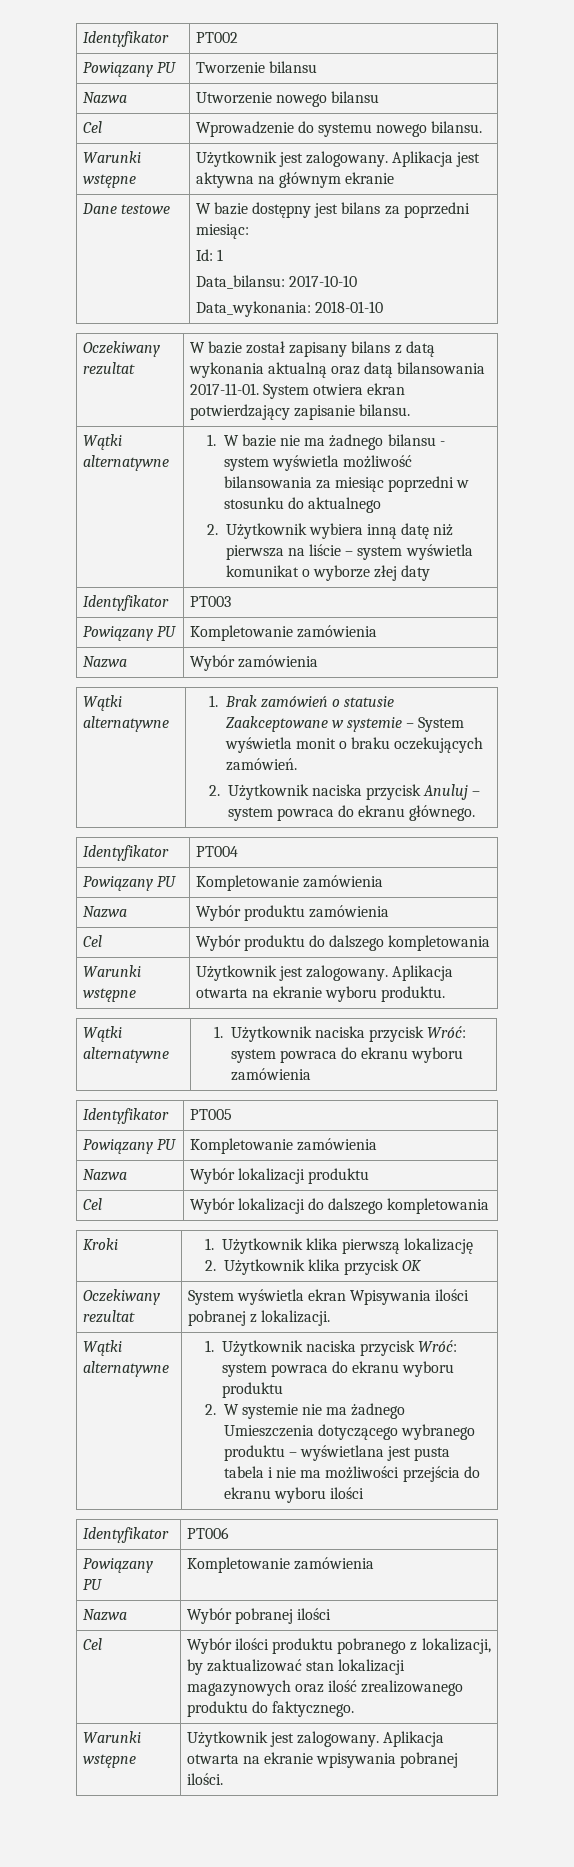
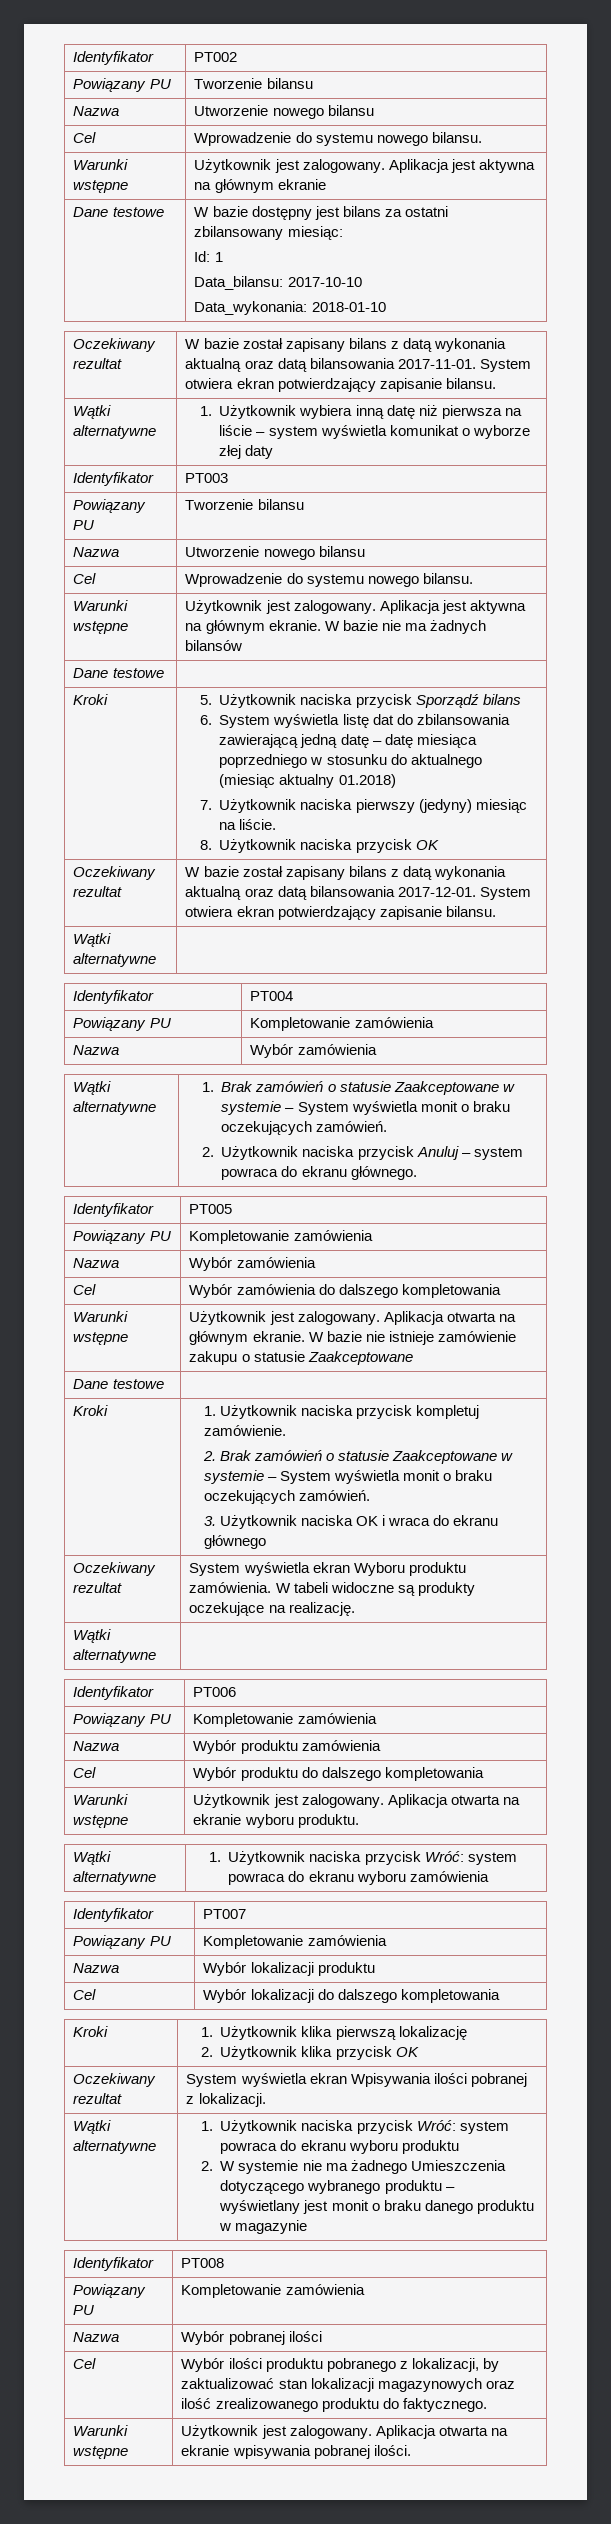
[403,202,470,218] poprzedni -> [404,206,448,217] [194,226,284,240] ostatni zbilansowany
[223,434,445,450] [223,455,413,471] [223,476,470,492] [223,497,382,513] [206,524,218,535] W bazie nie ma żadnego bilansu - system wyświetla możliwość bilansowania za miesiąc poprzedni w stosunku do aktualnego // 2. -> (212, 411) none
(231, 601) none -> [73,499,147,513] [73,520,95,530] [185,499,304,510] [73,547,120,557] [185,546,365,560] [73,573,97,584] [185,573,473,587] [73,600,129,611] [73,621,129,634] [185,600,526,614] [185,620,486,634] [185,640,243,651] [73,668,164,678] [73,694,109,705] [199,694,521,708] [199,714,510,728] [219,734,477,748] [219,754,482,768] [219,774,396,788] [199,799,527,813] [219,819,277,830] [199,839,439,853] [73,866,157,880] [73,886,123,897] [185,866,506,880] [185,886,531,900] [185,906,496,920] [73,933,112,947] [73,953,157,967] [73,990,155,1004] [250,991,294,1001] // Powiązany PU | Tworzenie bilansu // Nazwa | Utworzenie nowego bilansu // Cel | Wprowadzenie do systemu nowego bilansu. // Warunki wstępne | Użytkownik jest zalogowany. Aplikacja jest aktywna na głównym ekranie. W bazie nie ma żadnych bilansów // Dane testowe | // Kroki | 5. Użytkownik naciska przycisk Sporządź bilans // 6. System wyświetla listę dat do zbilansowania zawierającą jedną datę – datę miesiąca poprzedniego w stosunku do aktualnego (miesiąc aktualny 01.2018) // 7. Użytkownik naciska pierwszy (jedyny) miesiąc na liście. // 8. Użytkownik naciska przycisk OK // Oczekiwany rezultat | W bazie został zapisany bilans z datą wykonania aktualną oraz datą bilansowania 2017-12-01. System otwiera ekran potwierdzający zapisanie bilansu. // Wątki alternatywne | // Identyfikator | PT004
[195,846,238,857] PT004 -> [189,1204,233,1214] [73,1230,171,1244] [189,1230,373,1244] [73,1258,120,1268] [189,1257,316,1271] [73,1284,97,1295] [189,1284,501,1298] [73,1311,129,1322] [73,1332,129,1345] [189,1311,516,1325] [189,1331,516,1345] [189,1351,413,1365] [73,1379,164,1389] [73,1405,109,1416] [203,1405,480,1419] [203,1425,286,1436] [202,1450,514,1464] [203,1470,493,1484] [203,1490,370,1504] [203,1515,499,1529] [203,1535,266,1549] [73,1562,157,1576] [73,1582,123,1593] [189,1562,466,1576] [189,1582,475,1596] [189,1602,355,1616] [73,1629,112,1643] [73,1649,157,1663] [73,1686,155,1700] [193,1687,237,1697] PT005 // Powiązany PU | Kompletowanie zamówienia // Nazwa | Wybór zamówienia // Cel | Wybór zamówienia do dalszego kompletowania // Warunki wstępne | Użytkownik jest zalogowany. Aplikacja otwarta na głównym ekranie. W bazie nie istnieje zamówienie zakupu o statusie Zaakceptowane // Dane testowe | // Kroki | 1. Użytkownik naciska przycisk kompletuj zamówienie. // 2. Brak zamówień o statusie Zaakceptowane w systemie – System wyświetla monit o braku oczekujących zamówień. // 3. Użytkownik naciska OK i wraca do ekranu głównego // Oczekiwany rezultat | System wyświetla ekran Wyboru produktu zamówienia. W tabeli widoczne są produkty oczekujące na realizację. // Wątki alternatywne | // Identyfikator | PT006
[189,1109,232,1120] PT005 -> [203,1909,247,1919] PT007
[300,1445,451,1461] [223,1466,480,1482] [223,1487,365,1503] [82,1527,169,1543] [186,1527,229,1539] wyświetlana jest pusta tabela i nie ma możliwości przejścia do ekranu wyboru ilości // Identyfikator | PT006 -> [219,2200,534,2214] [219,2220,308,2234] [73,2257,155,2271] [181,2258,225,2268] wyświetlany jest monit o braku danego produktu w magazynie // Identyfikator | PT008

